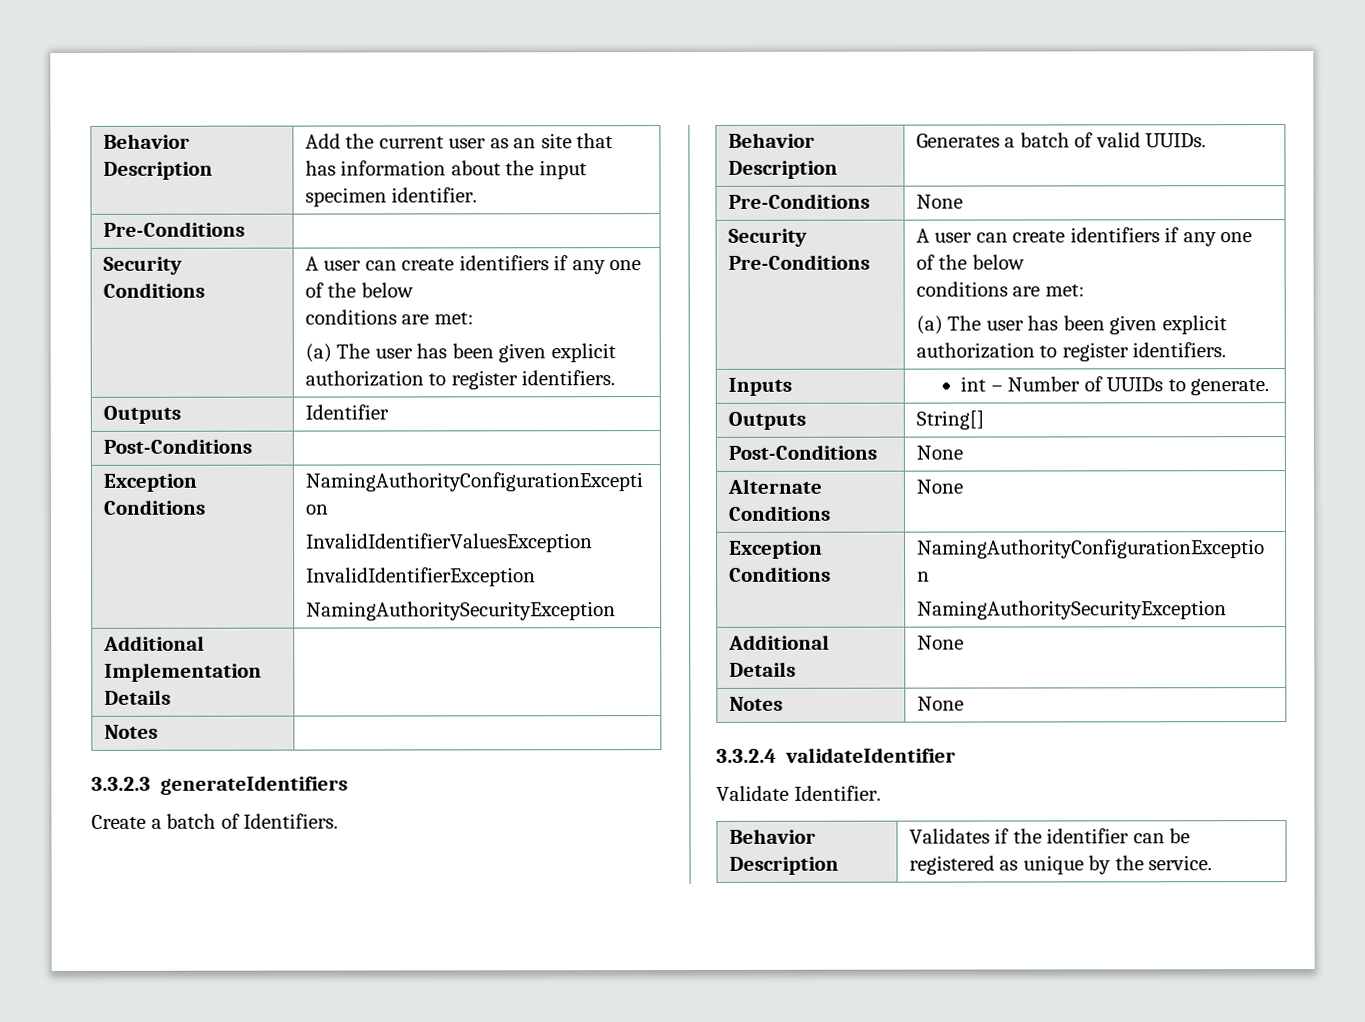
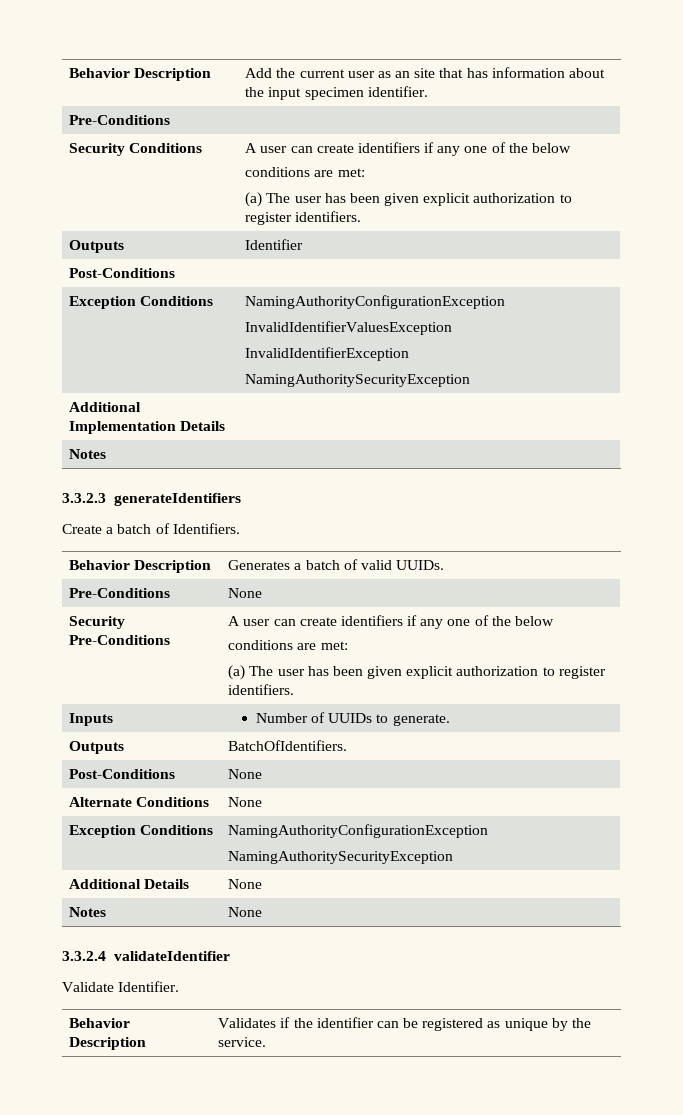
[960,376,1003,392] int – -> (114, 719) none
[915,410,984,430] String[] -> [228,740,348,751] BatchOfIdentifiers.

